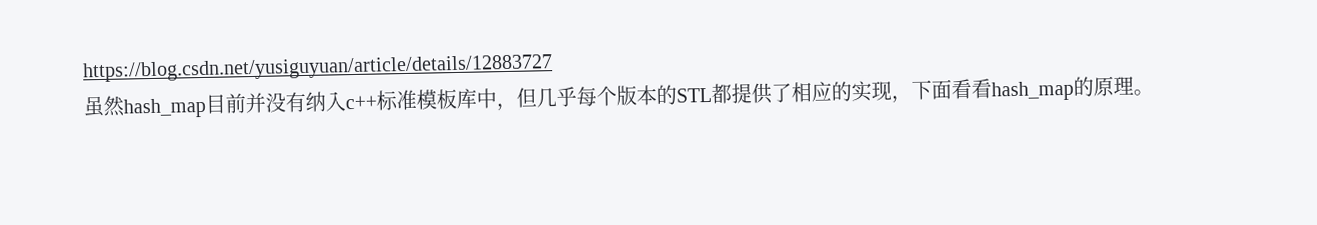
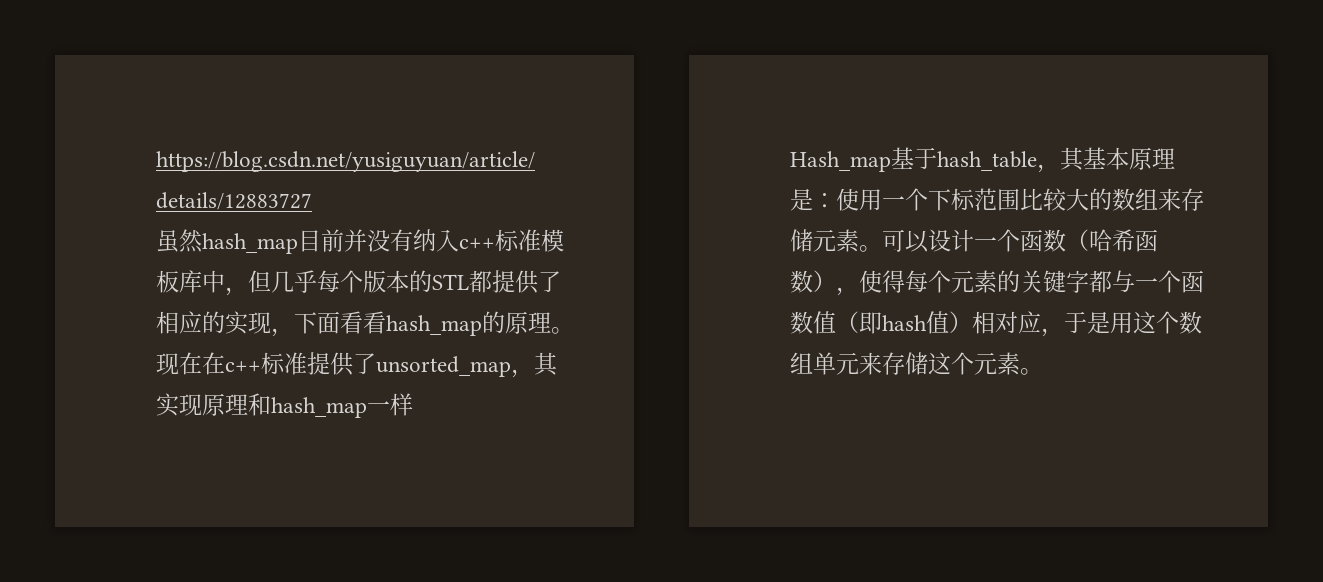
(1154, 92) none -> [156,352,558,378] [156,393,413,418] [790,147,1175,173] [790,188,1204,211] [790,229,1158,253] [790,270,1204,296] [790,311,1202,337] [790,352,1043,375] 现在在c++标准提供了unsorted_map，其实现原理和hash_map一样 // Hash_map基于hash_table，其基本原理是：使用一个下标范围比较大的数组来存储元素。可以设计一个函数（哈希函数），使得每个元素的关键字都与一个函数值（即hash值）相对应，于是用这个数组单元来存储这个元素。

